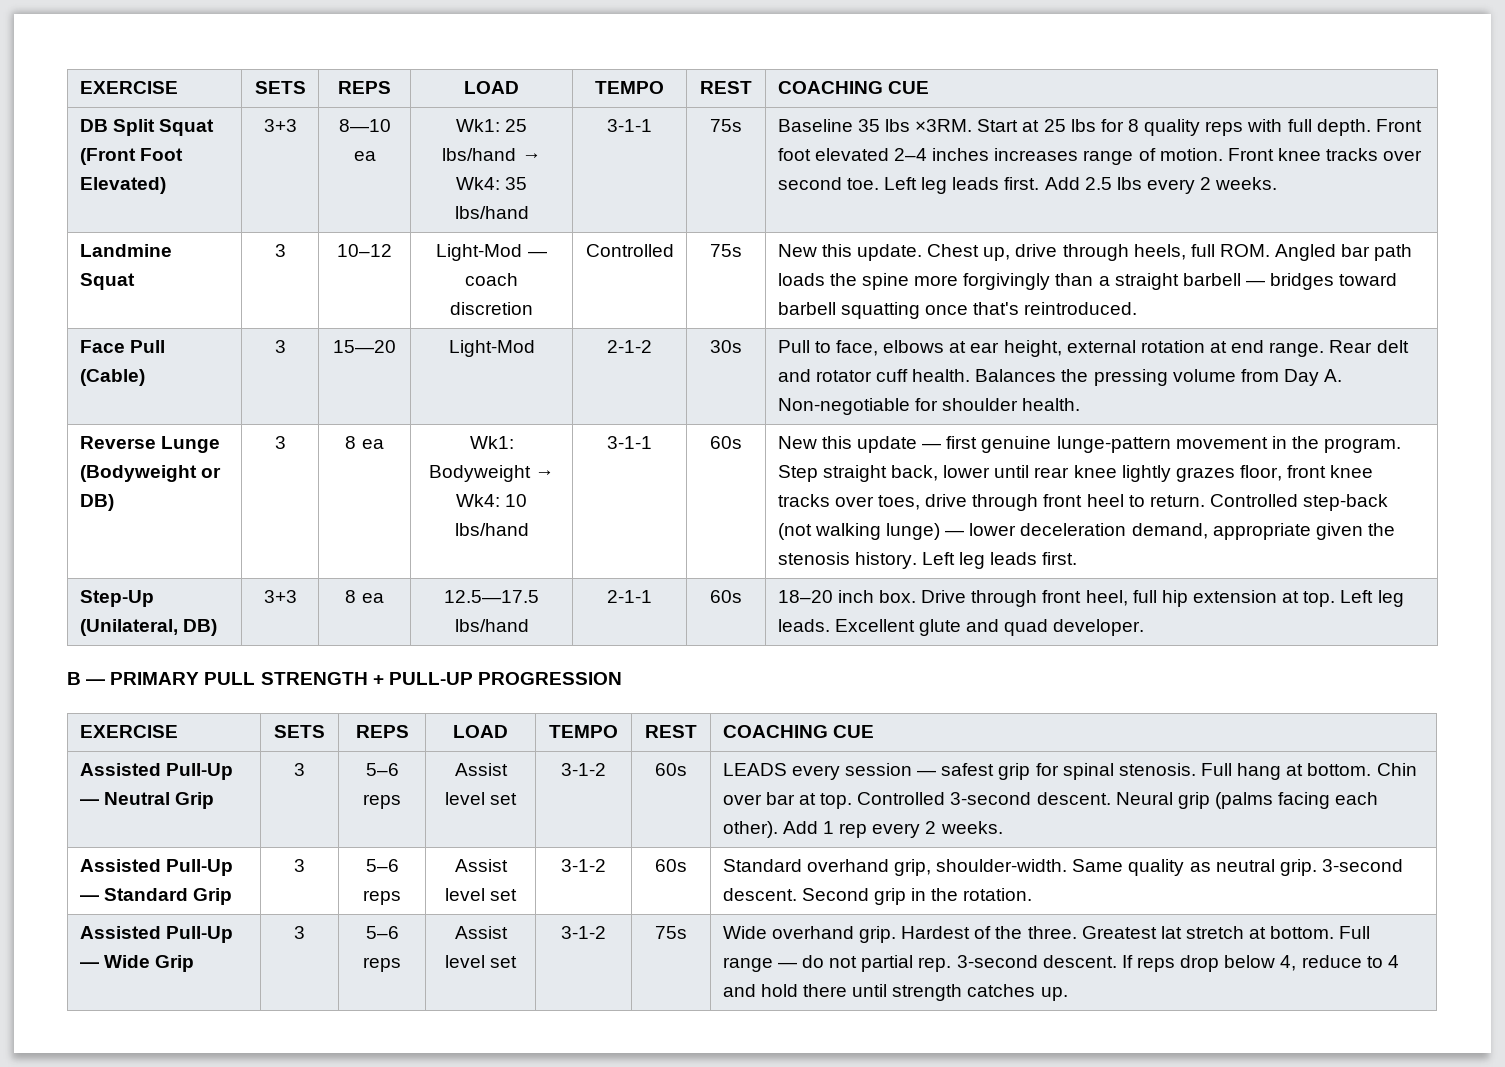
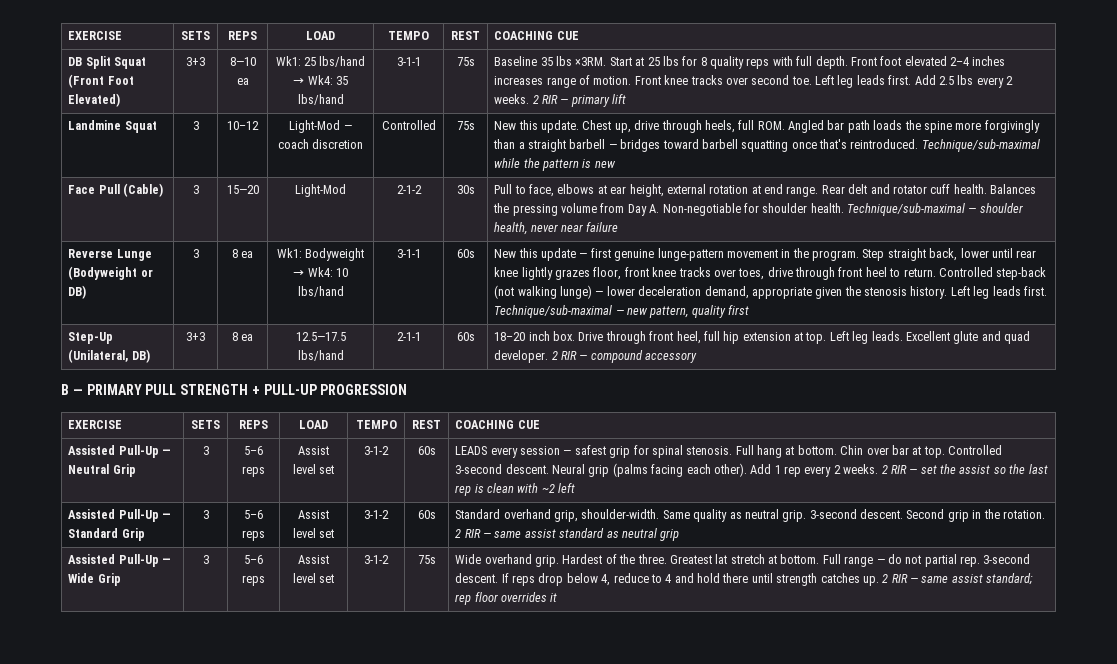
(1278, 183) none -> [532,94,627,107] 2 RIR — primary lift
(1138, 308) none -> [921,139,1040,152] [494,158,616,171] Technique/sub-maximal while the pattern is new
(1081, 404) none -> [847,203,1023,216] [494,222,619,235] Technique/sub-maximal — shoulder health, never near failure
(1078, 558) none -> [494,305,750,318] Technique/sub-maximal — new pattern, quality first
(1145, 627) none -> [551,350,698,363] 2 RIR — compound accessory
(1003, 827) none -> [881,464,1048,474] [455,483,576,496] 2 RIR — set the assist so the last rep is clean with ~2 left
(1033, 894) none -> [455,528,680,541] 2 RIR — same assist standard as neutral grip
(1068, 994) none -> [882,573,1034,585] [455,592,558,605] 2 RIR — same assist standard; rep floor overrides it

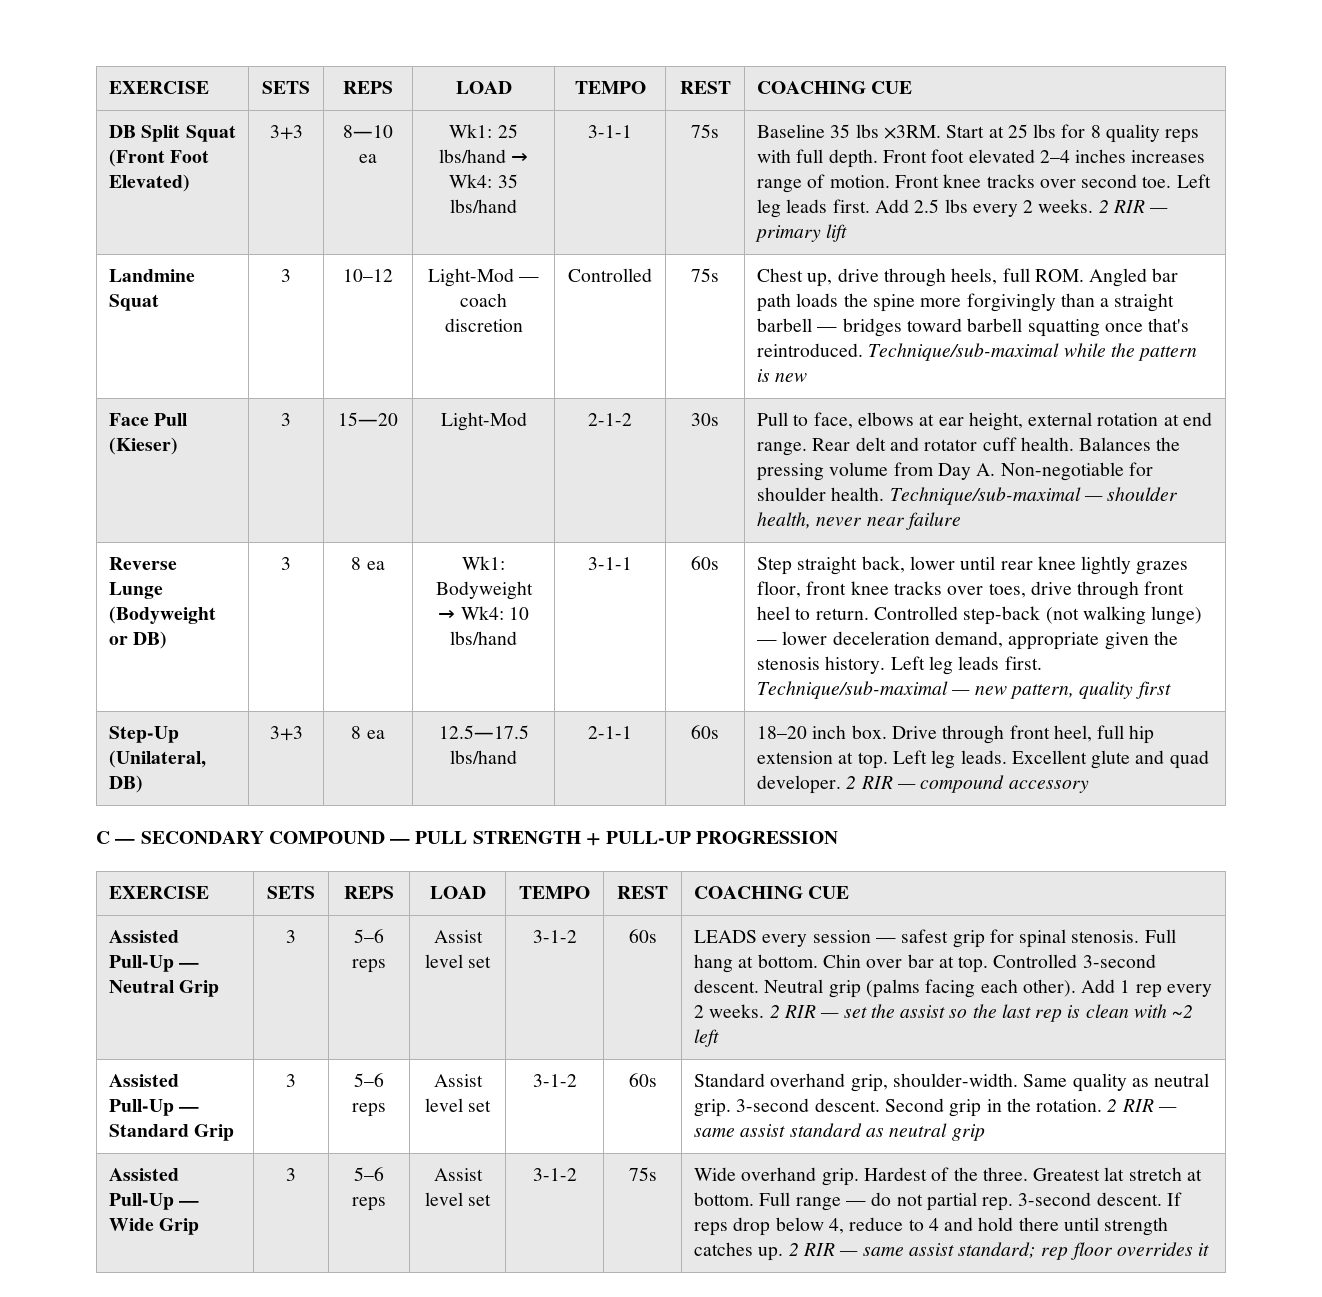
[494,120,580,133] New this update. -> (719, 275) none
[123,183,164,197] (Cable) -> [109,437,179,455] (Kieser)
[494,248,860,261] New this update — first genuine lunge-pattern movement in the program. -> (719, 563) none
[61,384,142,395] B — PRIMARY -> [96,831,411,844] C — SECONDARY COMPOUND —
[552,464,586,474] Neural -> [764,979,824,993] Neutral

